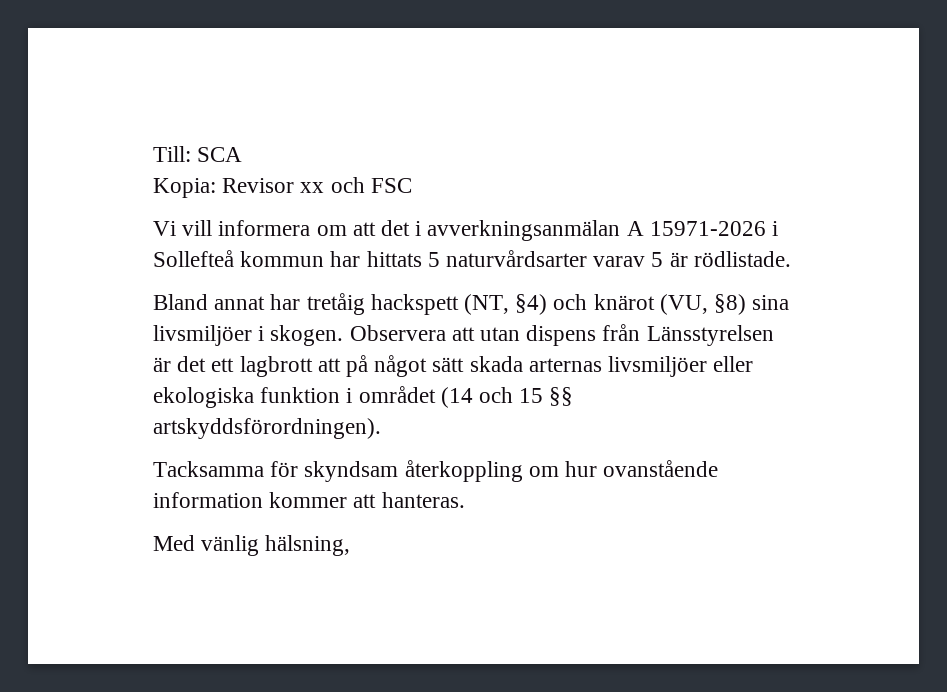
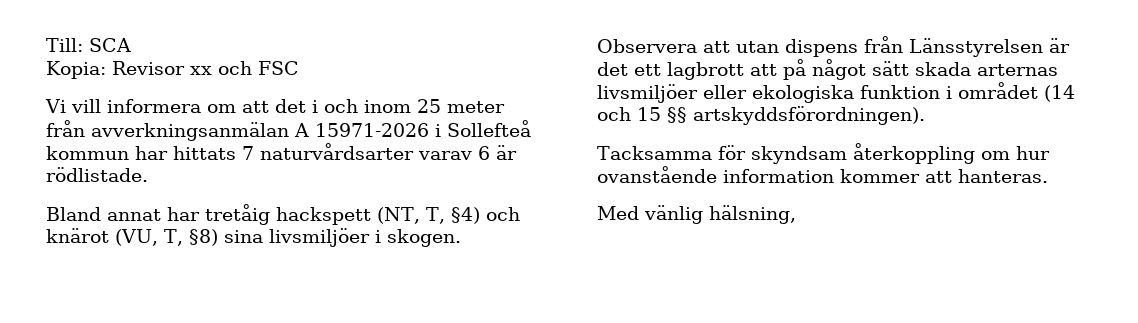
(422, 228) none -> [324,99,505,113] [46,120,85,137] och inom 25 meter från
[427,252,440,267] 5 -> [242,146,254,160] 7
[651,252,664,267] 5 -> [478,146,490,160] 6
(510, 304) none -> [425,207,445,224] T,
(708, 304) none -> [163,229,183,246] T,

